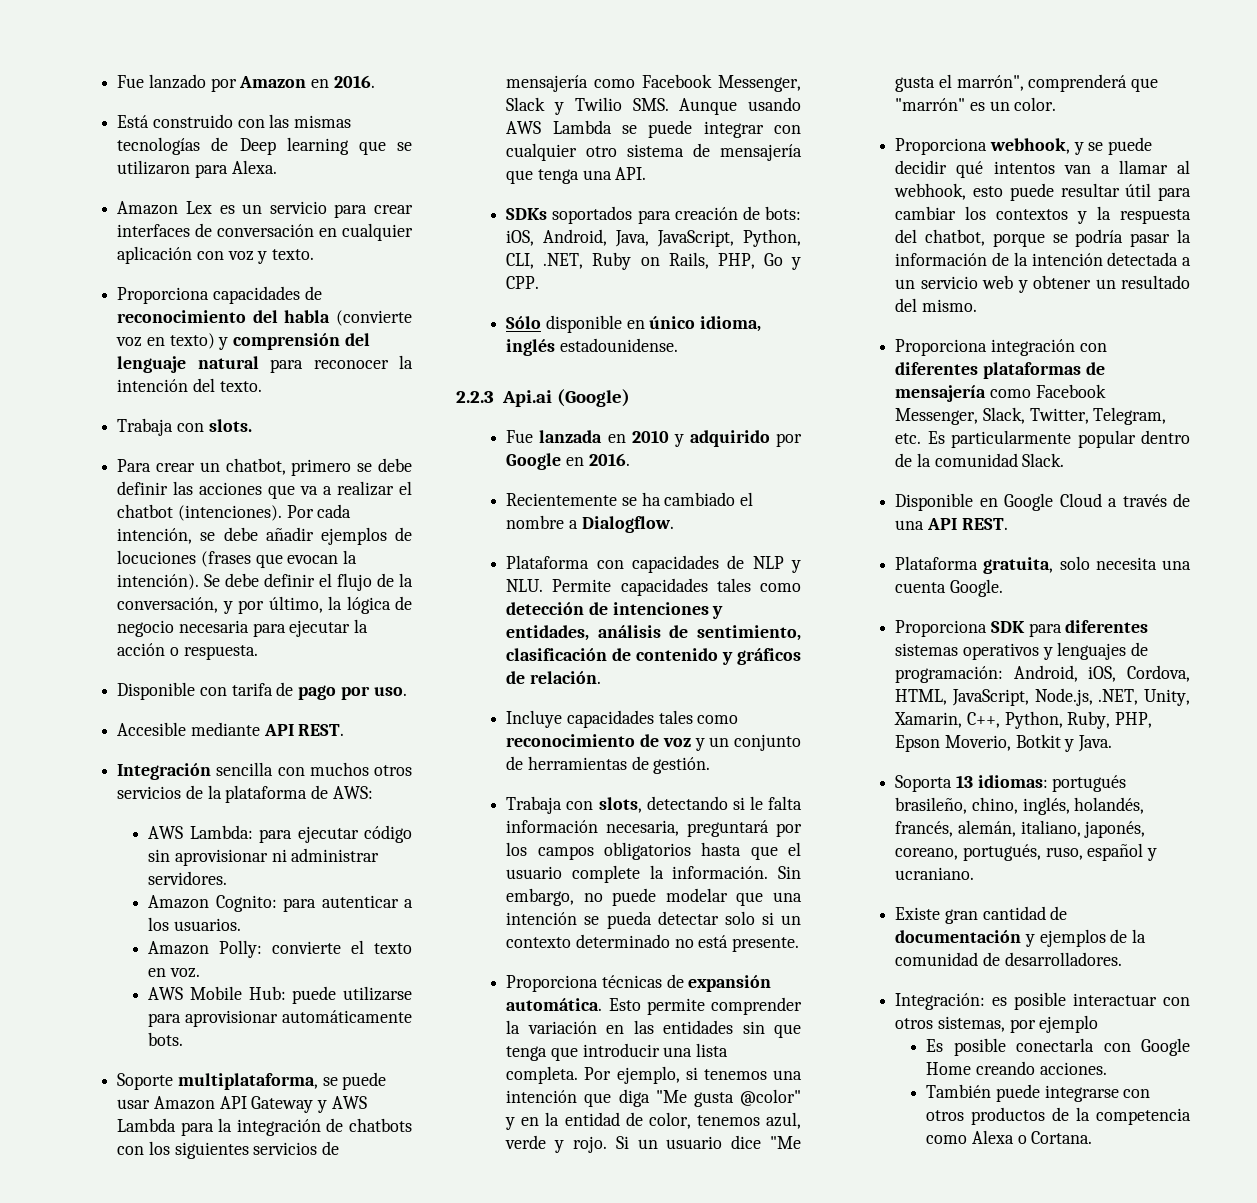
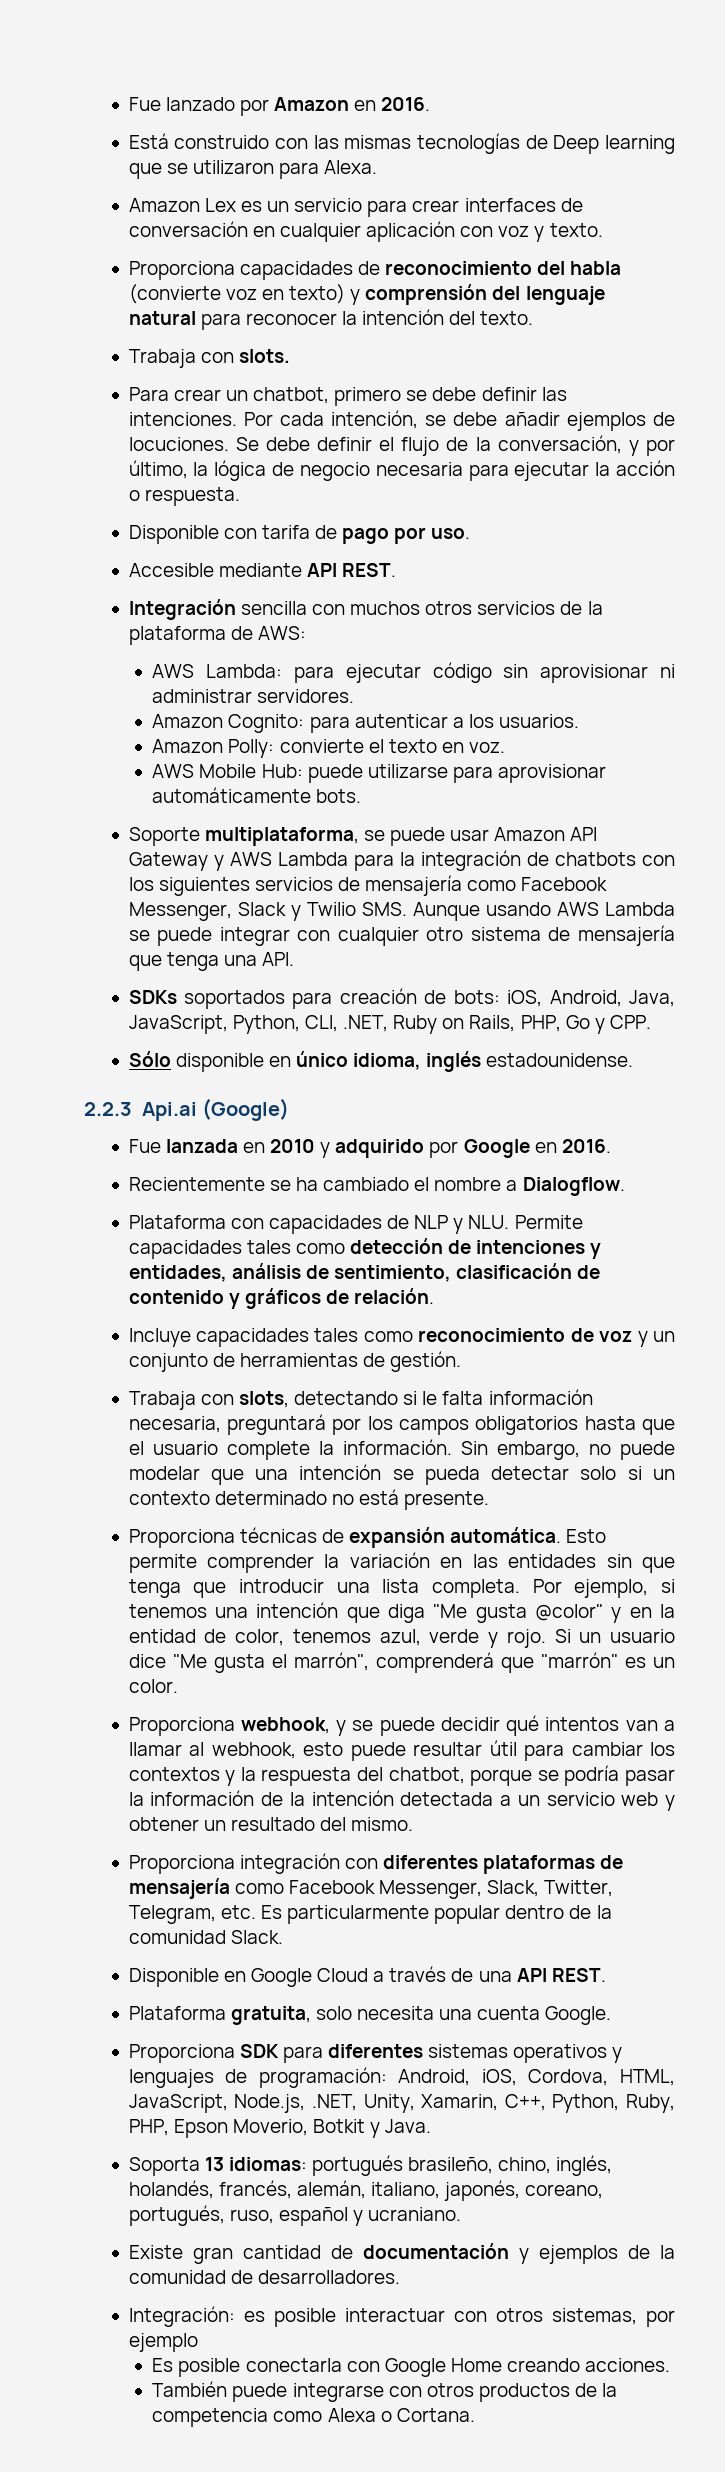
[199,481,412,499] [117,504,282,521] acciones que va a realizar el chatbot (intenciones). -> [128,412,237,426] intenciones.
[117,550,358,568] [117,574,200,590] locuciones (frases que evocan la intención). -> [128,437,229,451] locuciones.

